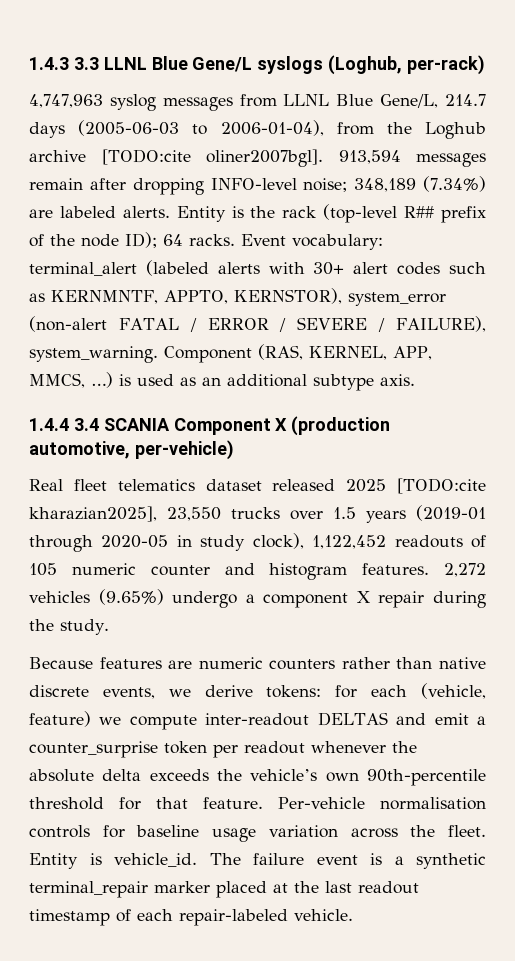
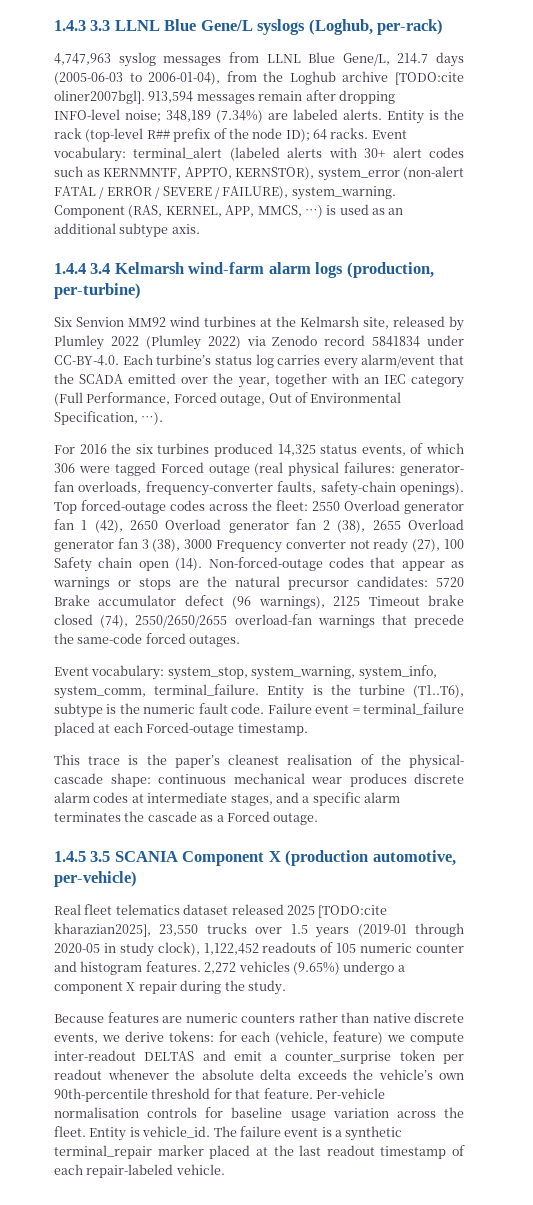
(99, 424) none -> [114,262,434,278] [54,283,141,299] [54,316,464,331] [54,335,464,350] [54,354,464,369] [54,373,465,388] [54,392,402,406] [54,411,164,425] [54,443,465,457] [54,462,464,477] [54,481,464,496] [54,500,464,514] [54,519,465,533] [54,538,465,553] [54,557,464,572] [53,576,464,590] [54,595,464,609] [54,614,465,628] [54,633,241,647] [54,665,437,680] [54,684,465,699] [54,703,465,718] [54,722,308,736] [54,754,465,769] [54,773,464,787] [54,792,400,806] [54,811,319,825] [54,851,111,862] Kelmarsh wind-farm alarm logs (production, per-turbine) // Six Senvion MM92 wind turbines at the Kelmarsh site, released by Plumley 2022 (Plumley 2022) via Zenodo record 5841834 under CC-BY-4.0. Each turbine’s status log carries every alarm/event that the SCADA emitted over the year, together with an IEC category (Full Performance, Forced outage, Out of Environmental Specification, …). // For 2016 the six turbines produced 14,325 status events, of which 306 were tagged Forced outage (real physical failures: generator- fan overloads, frequency-converter faults, safety-chain openings). Top forced-outage codes across the fleet: 2550 Overload generator fan 1 (42), 2650 Overload generator fan 2 (38), 2655 Overload generator fan 3 (38), 3000 Frequency converter not ready (27), 100 Safety chain open (14). Non-forced-outage codes that appear as warnings or stops are the natural precursor candidates: 5720 Brake accumulator defect (96 warnings), 2125 Timeout brake closed (74), 2550/2650/2655 overload-fan warnings that precede the same-code forced outages. // Event vocabulary: system_stop, system_warning, system_info, system_comm, terminal_failure. Entity is the turbine (T1..T6), subtype is the numeric fault code. Failure event = terminal_failure placed at each Forced-outage timestamp. // This trace is the paper’s cleanest realisation of the physical- cascade shape: continuous mechanical wear produces discrete alarm codes at intermediate stages, and a specific alarm terminates the cascade as a Forced outage. // 1.4.5 3.5

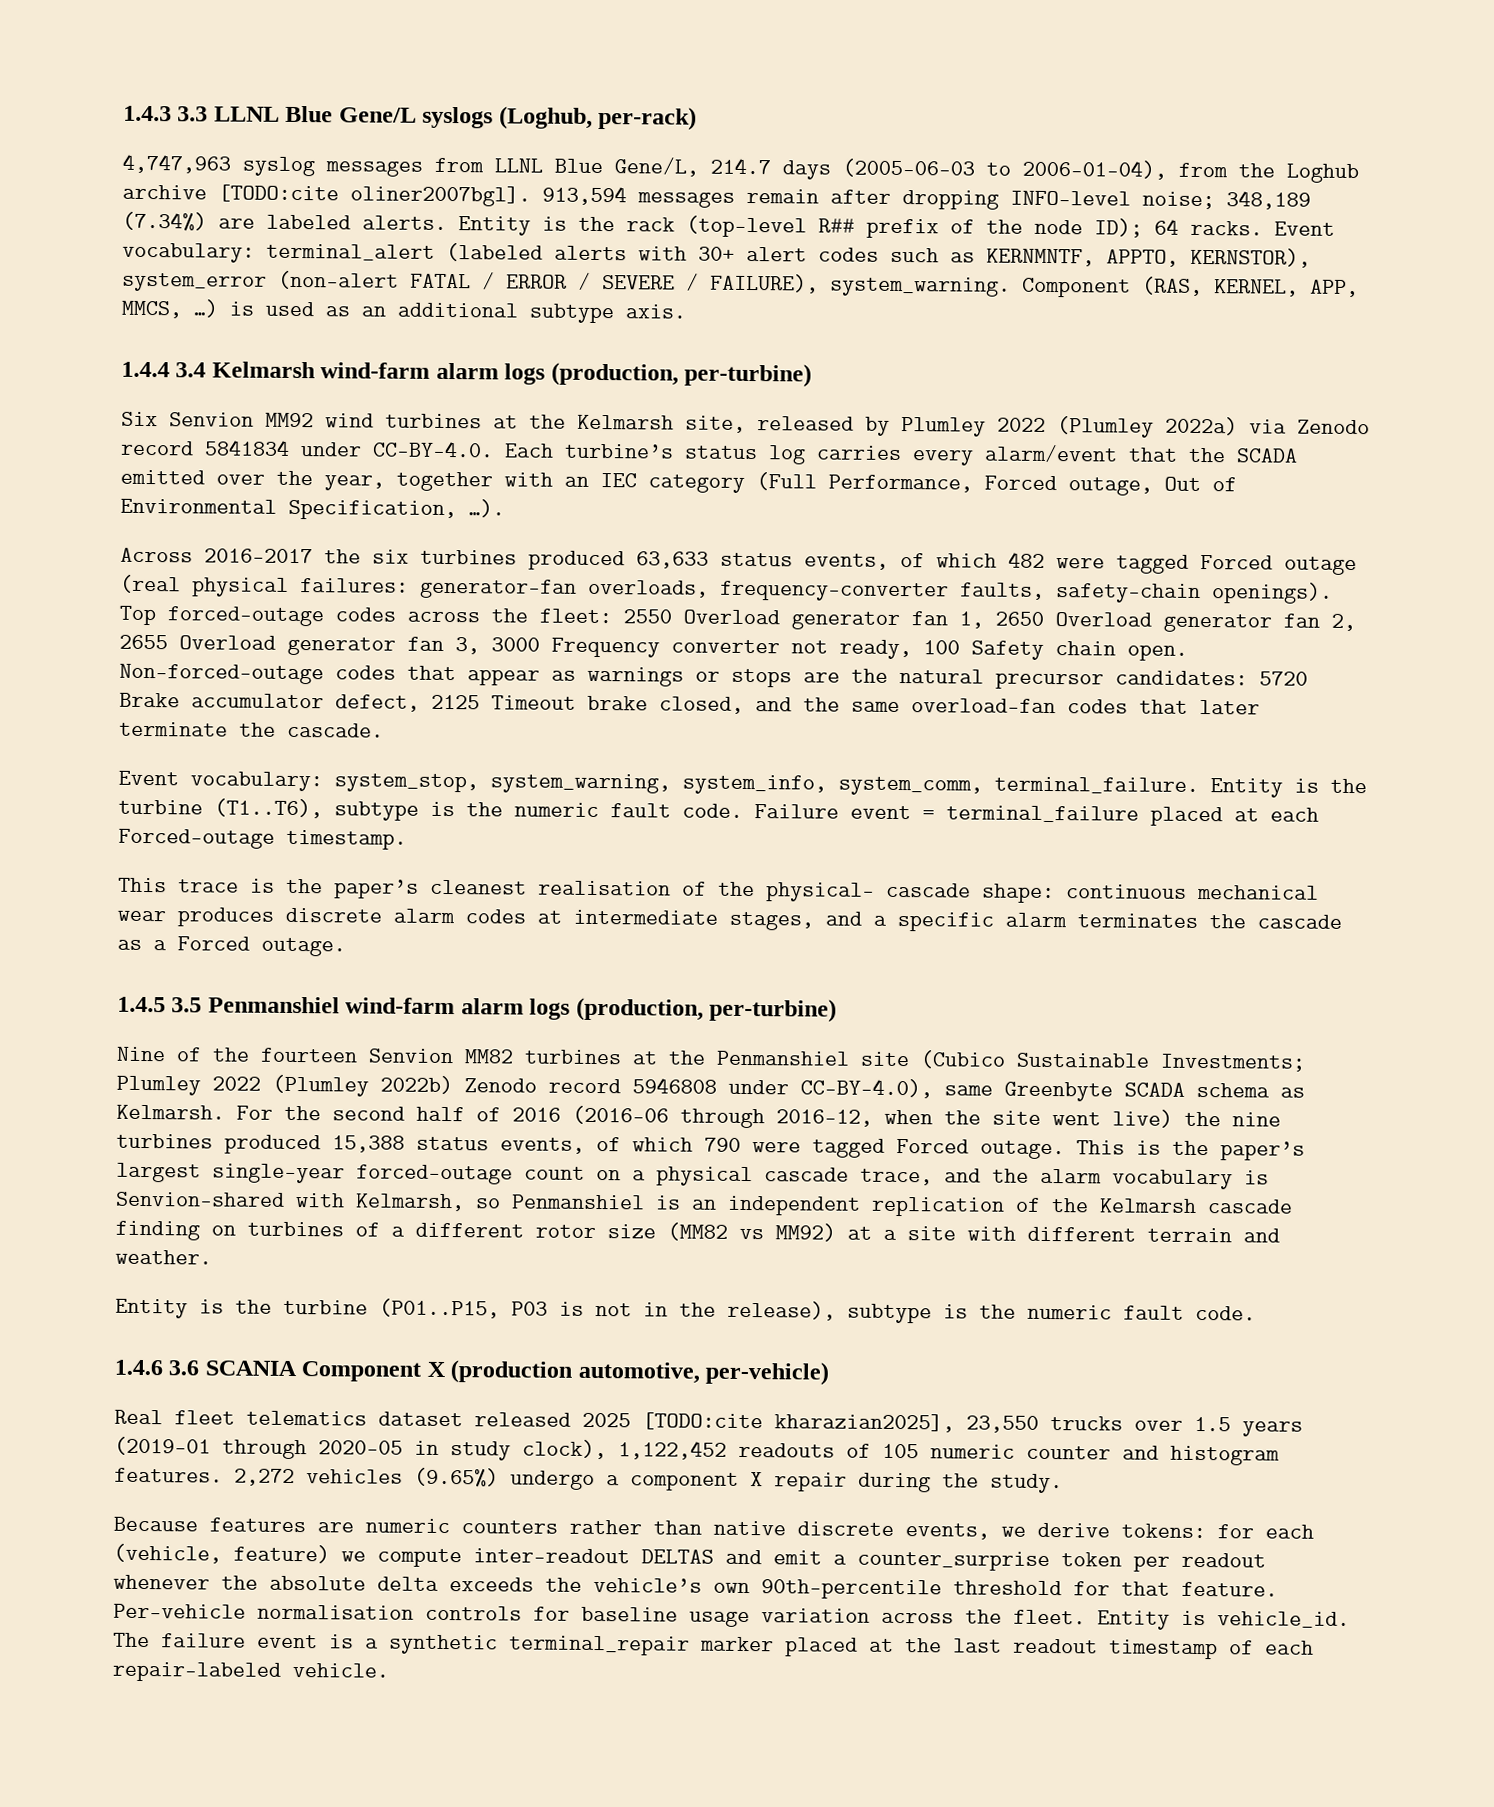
[207,336,241,349] 2022) -> [1165,416,1238,436] 2022a)
[54,444,107,454] For 2016 -> [120,547,313,564] Across 2016-2017
[277,443,465,456] [54,463,75,473] 14,325 status events, of which 306 -> [636,551,1045,570] 63,633 status events, of which 482
[400,464,464,476] [54,481,74,492] generator- fan -> [420,578,577,599] generator-fan
[81,520,123,533] 1 (42), -> [959,611,984,629] 1,
[323,520,366,533] 2 (38), -> [1331,613,1356,632] 2,
[141,539,181,552] 3 (38), -> [455,637,480,655] 3,
[373,538,441,553] ready (27), -> [839,639,912,660] ready,
[138,558,203,571] open (14). -> [1127,644,1188,661] open.
[184,595,464,609] [54,614,465,628] [54,633,241,647] defect (96 warnings), 2125 Timeout brake closed (74), 2550/2650/2655 overload-fan warnings that precede the same-code forced outages. -> [335,694,1260,715] [119,721,384,738] defect, 2125 Timeout brake closed, and the same overload-fan codes that later terminate the cascade.
(111, 856) none -> [207,996,838,1023] [116,1046,1306,1072] [116,1074,1305,1102] [116,1104,1281,1129] [116,1133,1305,1161] [116,1162,1269,1190] [115,1191,1293,1217] [115,1220,1280,1243] [115,1249,212,1265] [115,1298,1256,1324] [114,1359,200,1376] Penmanshiel wind-farm alarm logs (production, per-turbine) // Nine of the fourteen Senvion MM82 turbines at the Penmanshiel site (Cubico Sustainable Investments; Plumley 2022 (Plumley 2022b) Zenodo record 5946808 under CC-BY-4.0), same Greenbyte SCADA schema as Kelmarsh. For the second half of 2016 (2016-06 through 2016-12, when the site went live) the nine turbines produced 15,388 status events, of which 790 were tagged Forced outage. This is the paper’s largest single-year forced-outage count on a physical cascade trace, and the alarm vocabulary is Senvion-shared with Kelmarsh, so Penmanshiel is an independent replication of the Kelmarsh cascade finding on turbines of a different rotor size (MM82 vs MM92) at a site with different terrain and weather. // Entity is the turbine (P01..P15, P03 is not in the release), subtype is the numeric fault code. // 1.4.6 3.6

